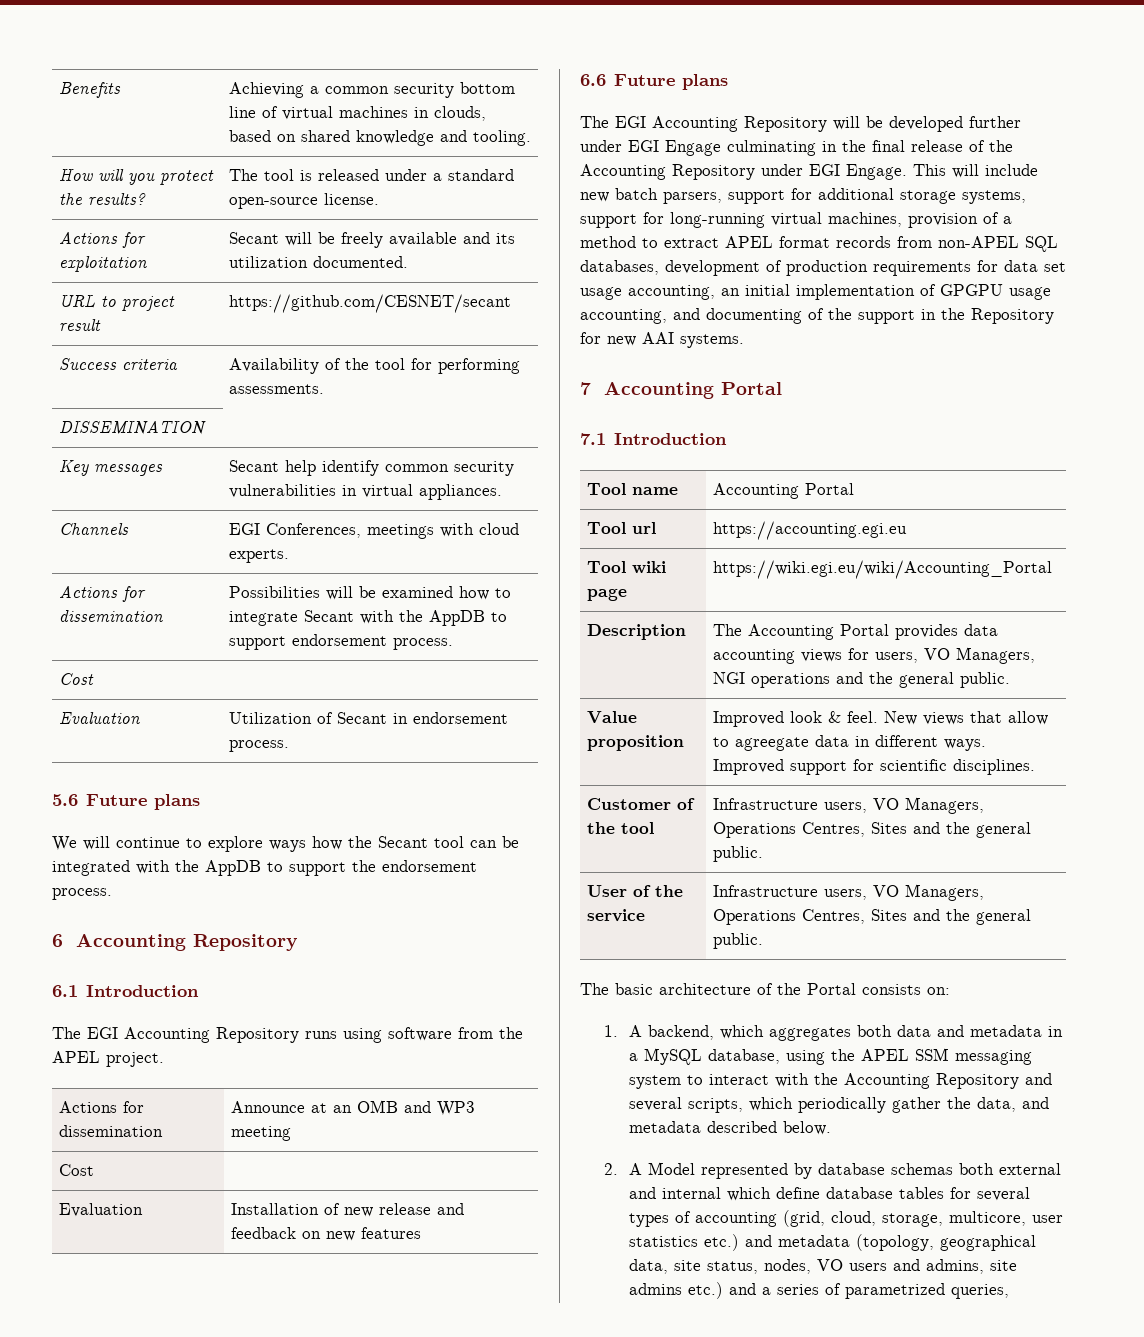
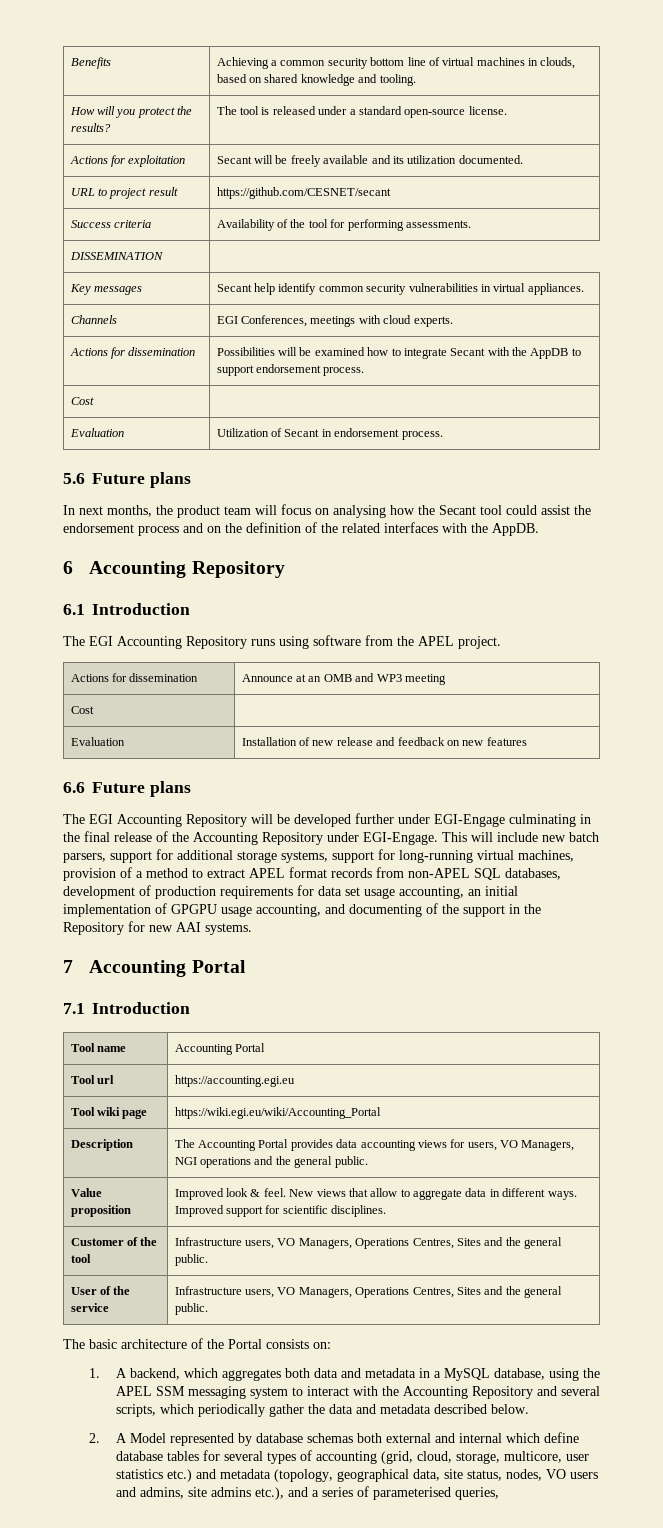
[52,836,519,852] [52,860,477,876] [52,888,112,900] We will continue to explore ways how the Secant tool can be integrated with the AppDB to support the endorsement process. -> [63,504,591,518] [63,522,539,536] In next months, the product team will focus on analysing how the Secant tool could assist the endorsement process and on the definition of the related interfaces with the AppDB.
[628,140,721,156] EGI Engage -> [434,814,505,827] EGI-Engage
[809,164,907,180] EGI Engage. -> [363,832,438,845] EGI-Engage.
[734,737,809,751] agreegate -> [413,1189,463,1200] aggregate
[976,1097,1016,1112] data, -> [328,1404,353,1414] data
[687,1282,723,1299] etc.) -> [254,1487,284,1500] etc.),
[844,1283,945,1299] parametrized -> [372,1487,451,1500] parameterised

